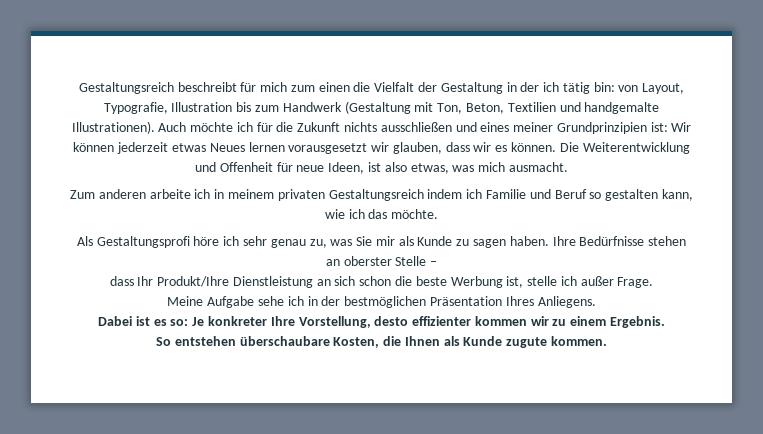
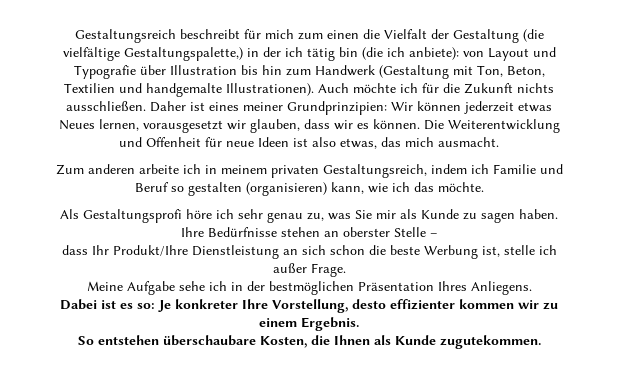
(503, 88) none -> [522,29,544,42] [62,47,243,61] (die vielfältige Gestaltungspalette,)
[593,82,685,94] [103,102,168,114] bin: von Layout, Typografie, -> [338,47,556,61] [73,65,166,79] bin (die ich anbiete): von Layout und Typografie über
(252, 107) none -> [261,65,282,75] hin
[380,122,668,134] ausschließen und eines meiner Grundprinzipien ist: -> [66,101,387,115] ausschließen. Daher ist eines meiner Grundprinzipien:
[248,142,285,152] lernen -> [98,119,139,131] lernen,
[328,162,365,174] Ideen, -> [258,137,289,147] Ideen
[452,165,475,172] was -> [381,137,401,147] das
[328,189,424,201] Gestaltungsreich -> [322,164,427,178] Gestaltungsreich,
(659, 195) none -> [245,182,327,196] (organisieren)
[506,336,608,348] zugute kommen. -> [439,335,541,349] zugutekommen.

